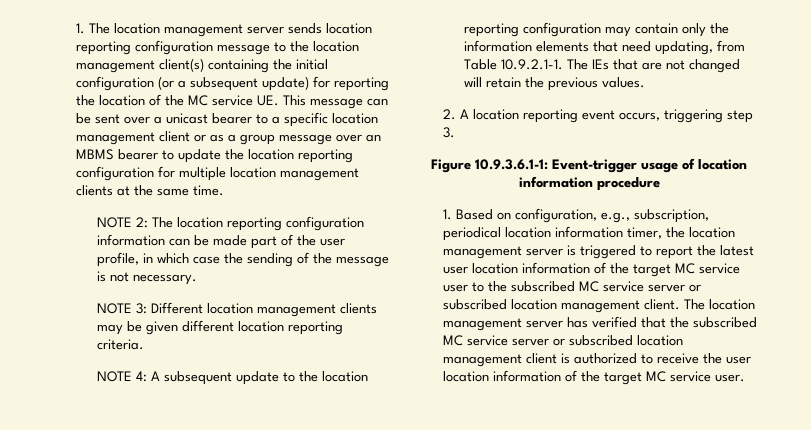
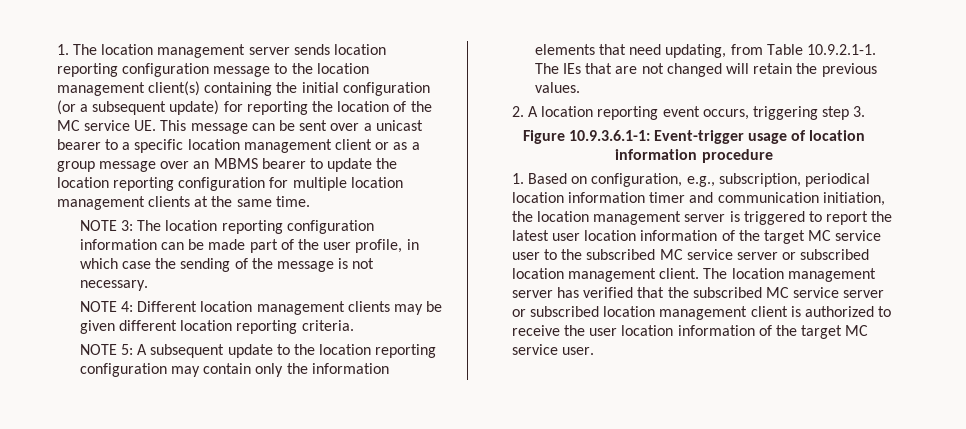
[136,217,149,228] 2: -> [121,220,134,231] 3:
[136,303,148,314] 3: -> [121,301,134,312] 4:
[136,371,148,382] 4: -> [121,344,134,355] 5:
[626,227,662,239] timer, -> [649,192,885,206] timer and communication initiation,

